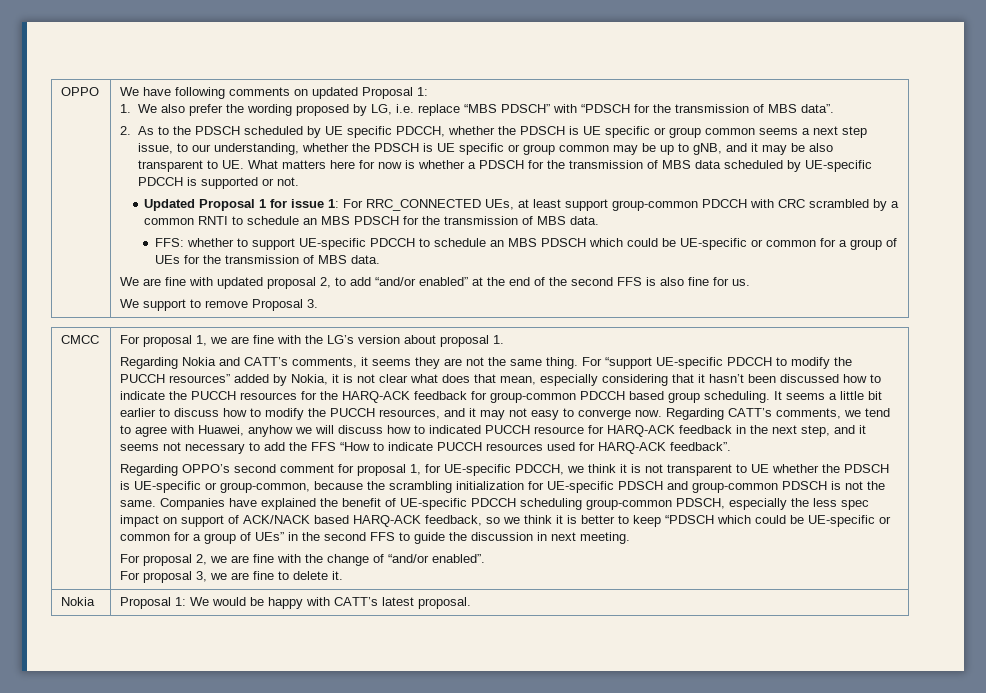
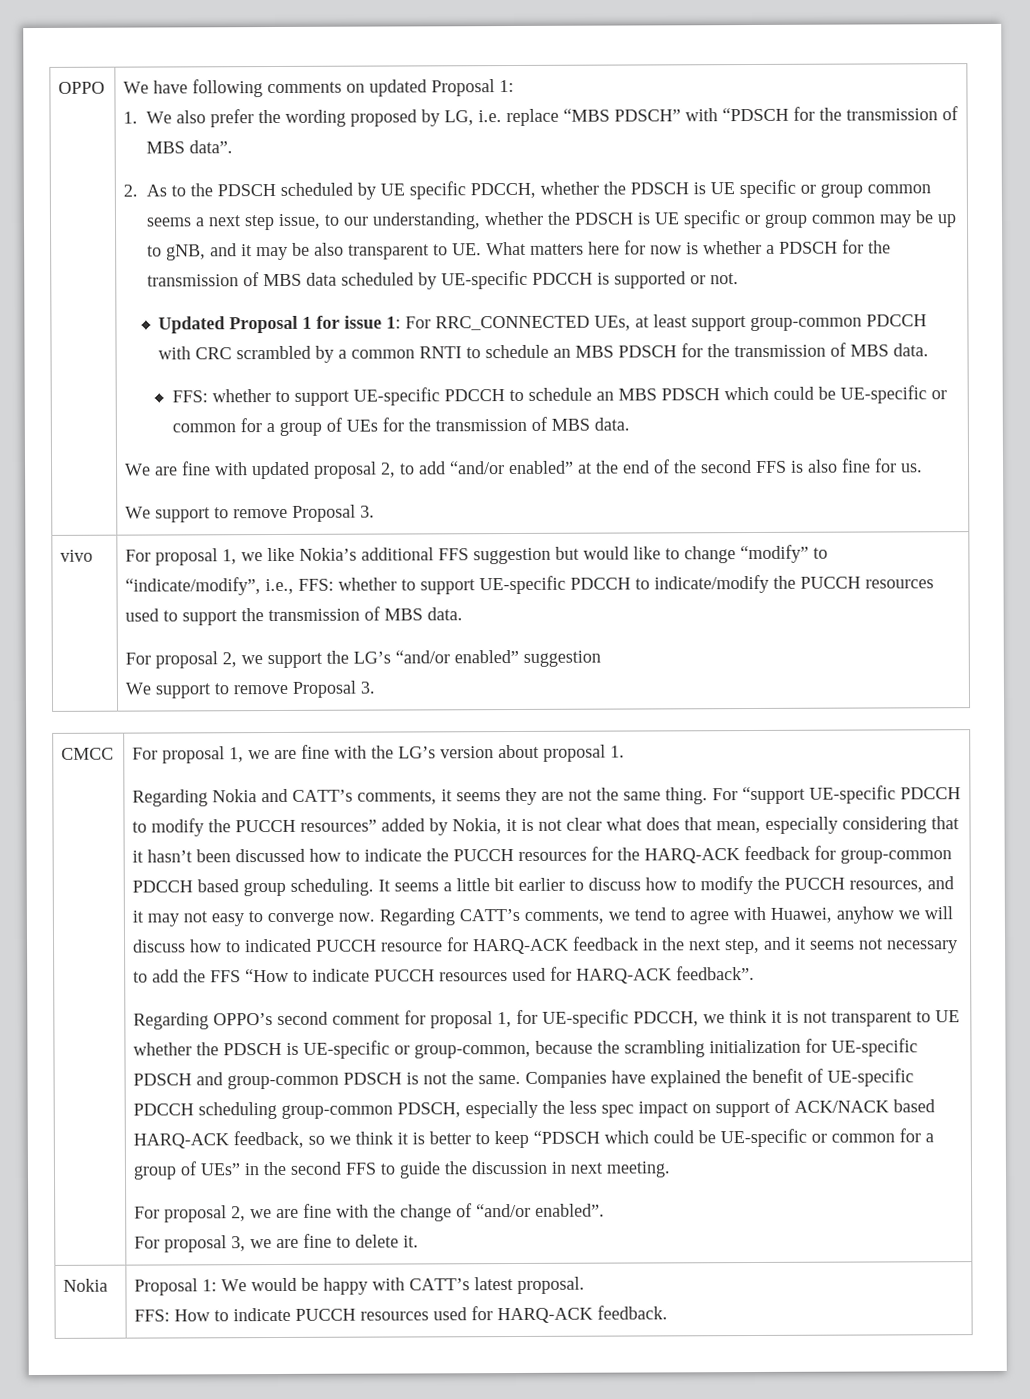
(319, 303) none -> [60,549,94,562] [125,544,829,566] [125,574,935,596] [125,606,464,626] [125,649,602,669] [125,680,376,699] // vivo | For proposal 1, we like Nokia’s additional FFS suggestion but would like to change “modify” to “indicate/modify”, i.e., FFS: whether to support UE-specific PDCCH to indicate/modify the PUCCH resources used to support the transmission of MBS data. // For proposal 2, we support the LG’s “and/or enabled” suggestion // We support to remove Proposal 3.
(472, 603) none -> [134,1305,669,1324] // FFS: How to indicate PUCCH resources used for HARQ-ACK feedback.

